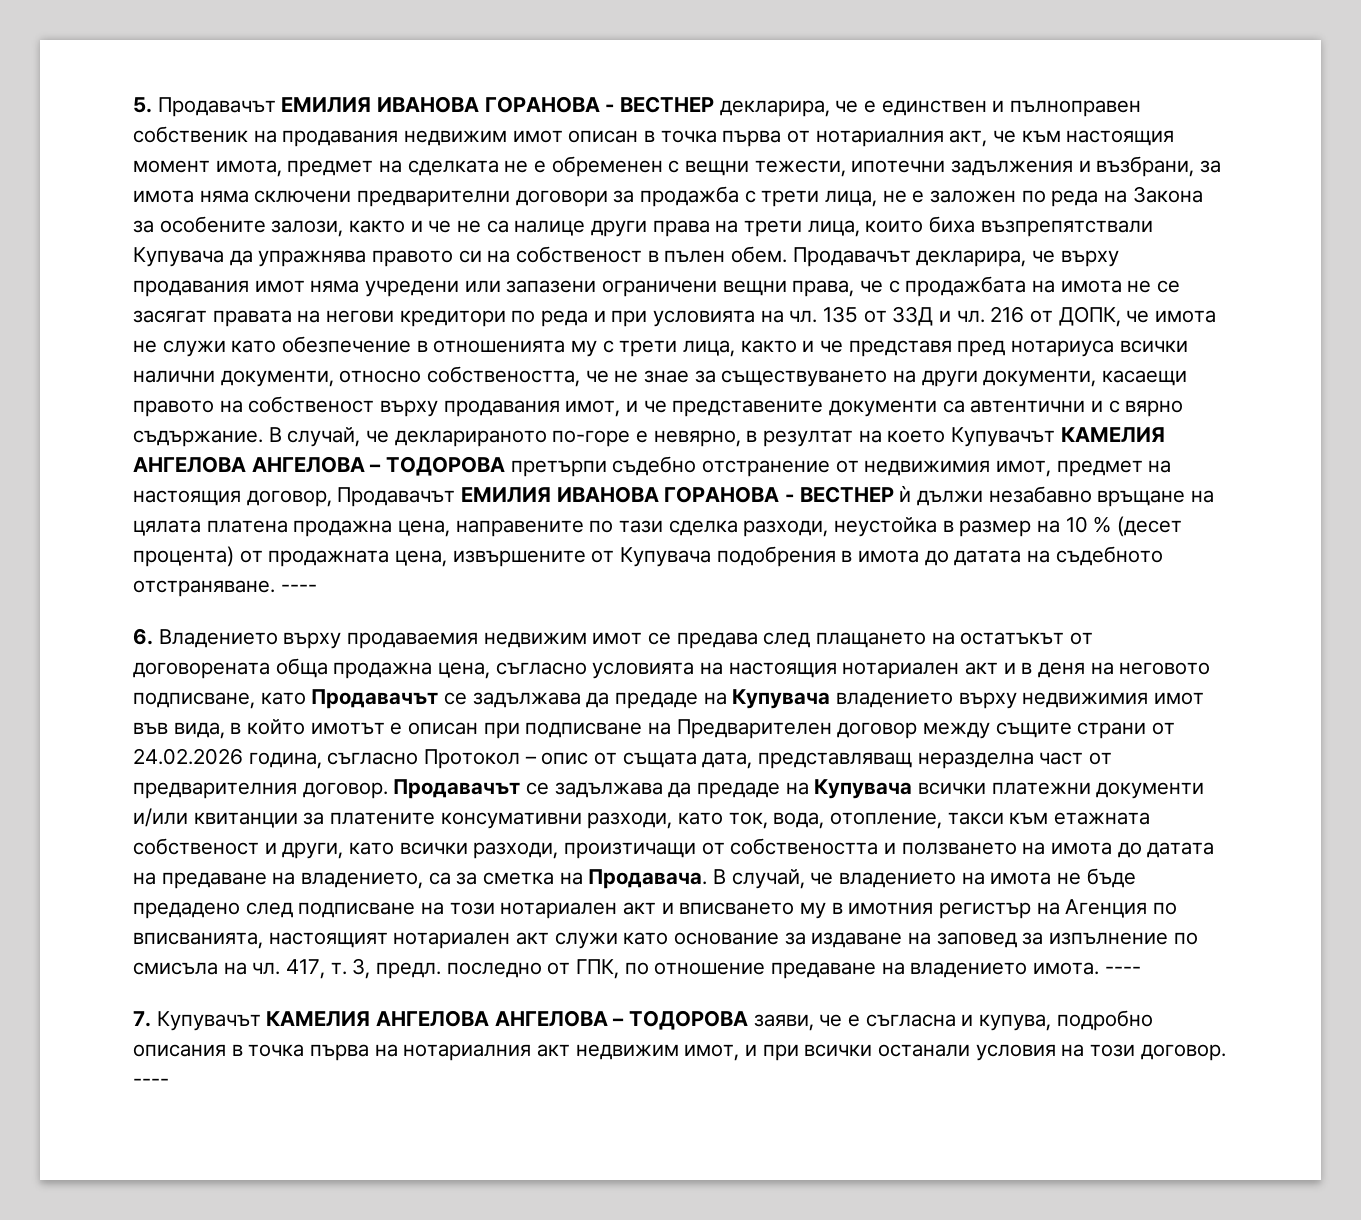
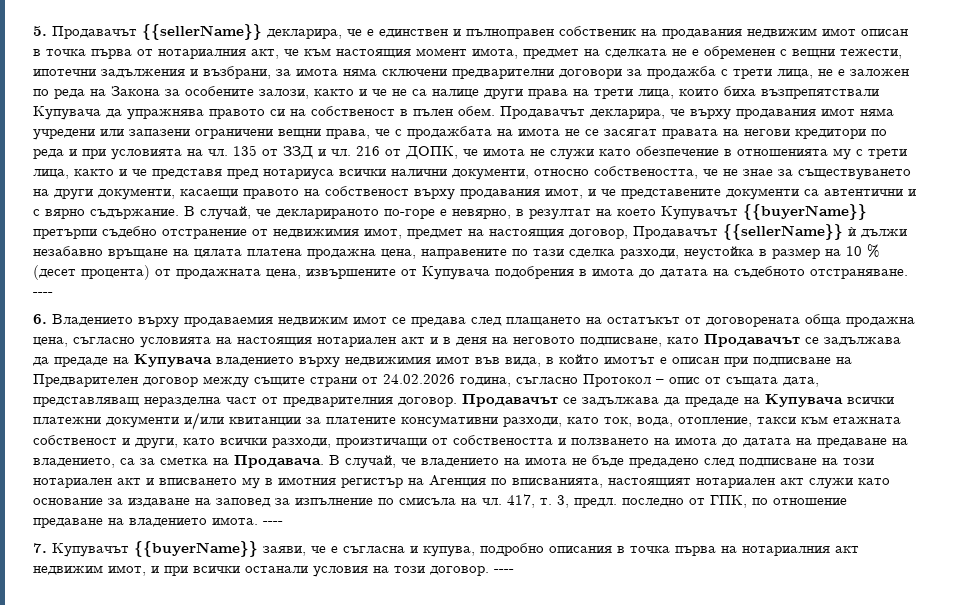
[281,96,715,113] ЕМИЛИЯ ИВАНОВА ГОРАНОВА - ВЕСТНЕР -> [142,24,262,40] {{sellerName}}
[1060,427,1165,442] [133,456,506,476] КАМЕЛИЯ АНГЕЛОВА АНГЕЛОВА – ТОДОРОВА -> [743,204,867,220] {{buyerName}}
[461,486,894,503] ЕМИЛИЯ ИВАНОВА ГОРАНОВА - ВЕСТНЕР -> [723,224,843,240] {{sellerName}}
[266,1010,749,1030] КАМЕЛИЯ АНГЕЛОВА АНГЕЛОВА – ТОДОРОВА -> [134,541,258,557] {{buyerName}}

